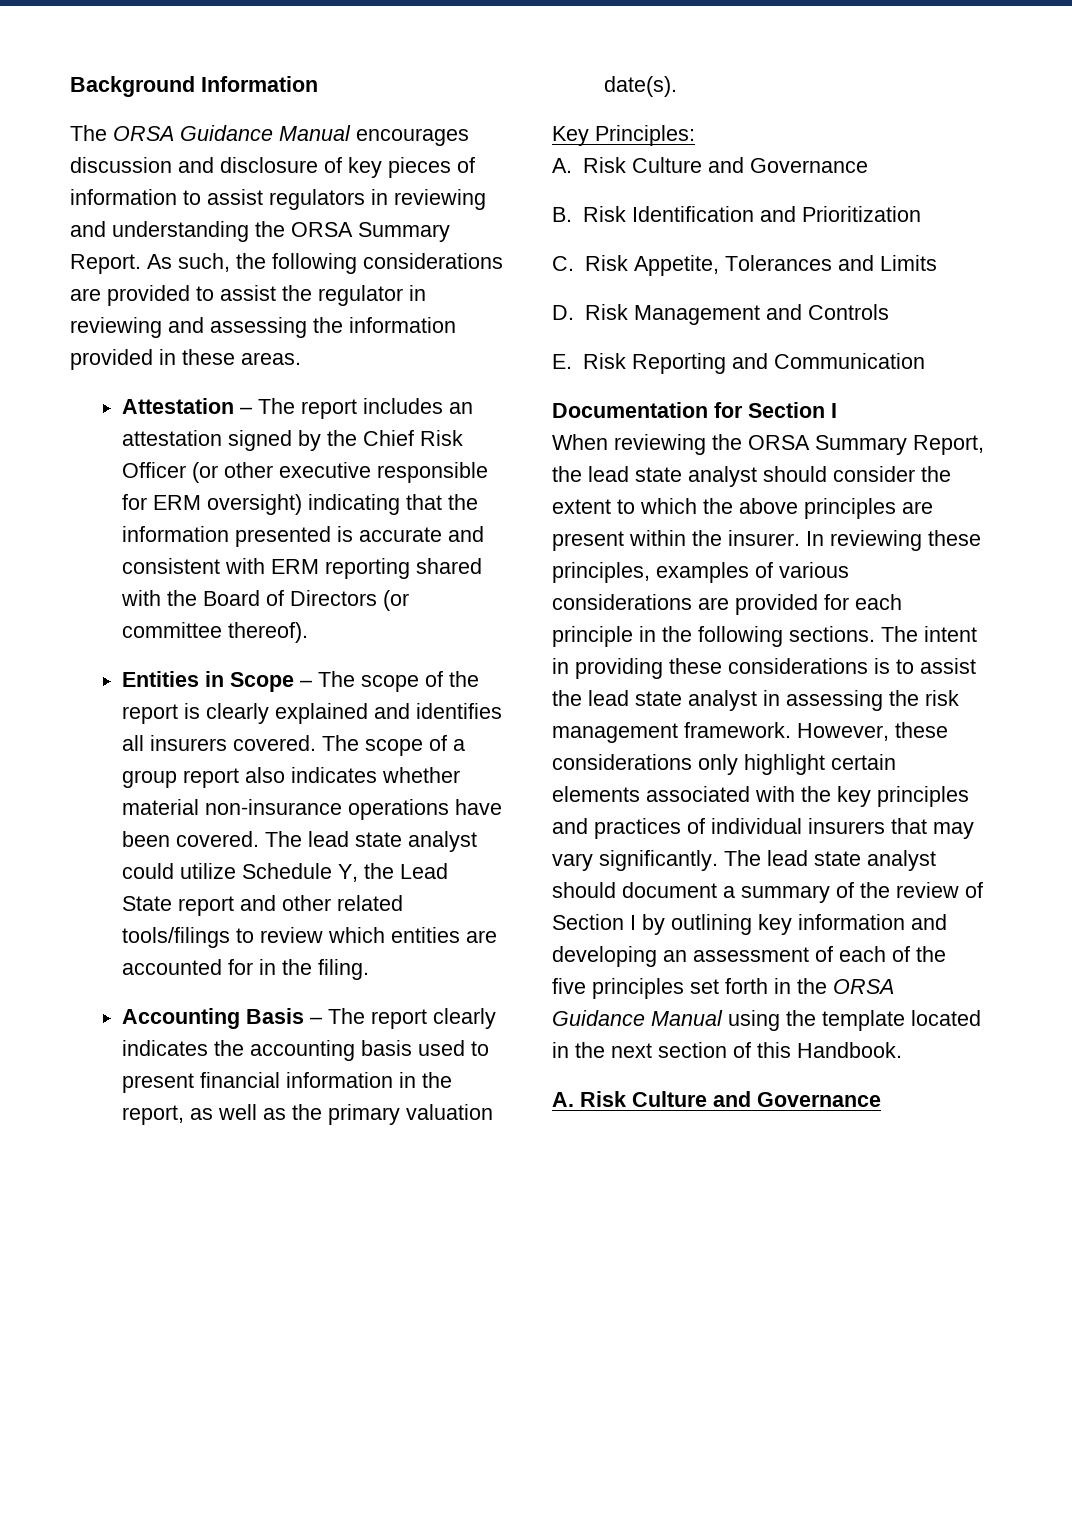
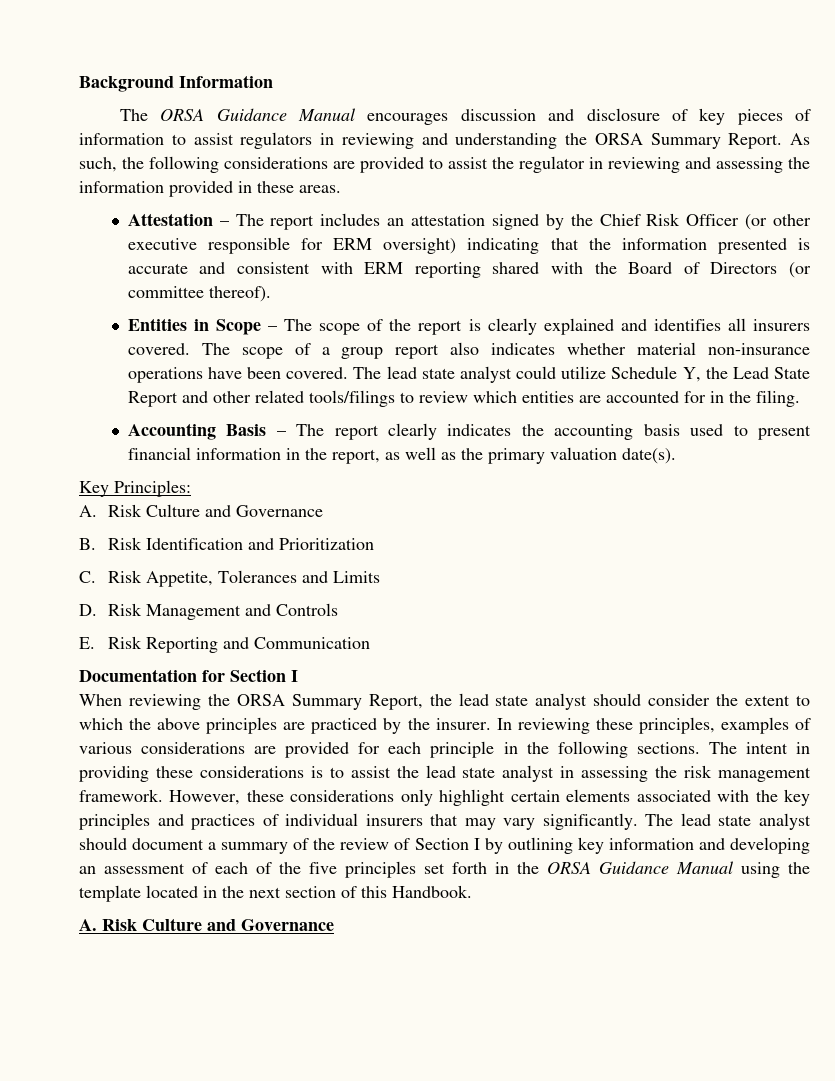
[178,896,235,916] report -> [127,391,178,407] Report
[552,530,686,551] present within -> [311,718,402,734] practiced by

